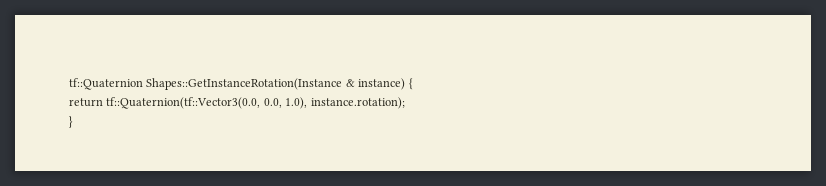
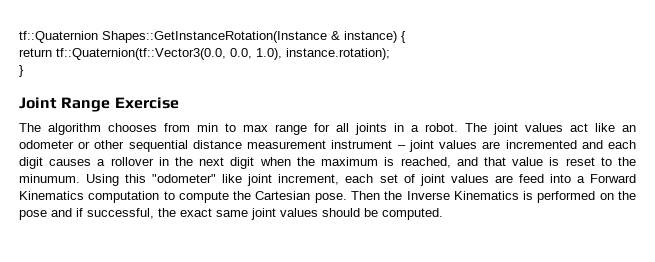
(73, 122) none -> [19,97,179,112] [19,123,636,135] [19,140,636,152] [19,157,637,169] [19,174,636,186] [19,191,637,203] [19,208,443,220] // Joint Range Exercise // The algorithm chooses from min to max range for all joints in a robot. The joint values act like an odometer or other sequential distance measurement instrument – joint values are incremented and each digit causes a rollover in the next digit when the maximum is reached, and that value is reset to the minumum. Using this "odometer" like joint increment, each set of joint values are feed into a Forward Kinematics computation to compute the Cartesian pose. Then the Inverse Kinematics is performed on the pose and if successful, the exact same joint values should be computed.

